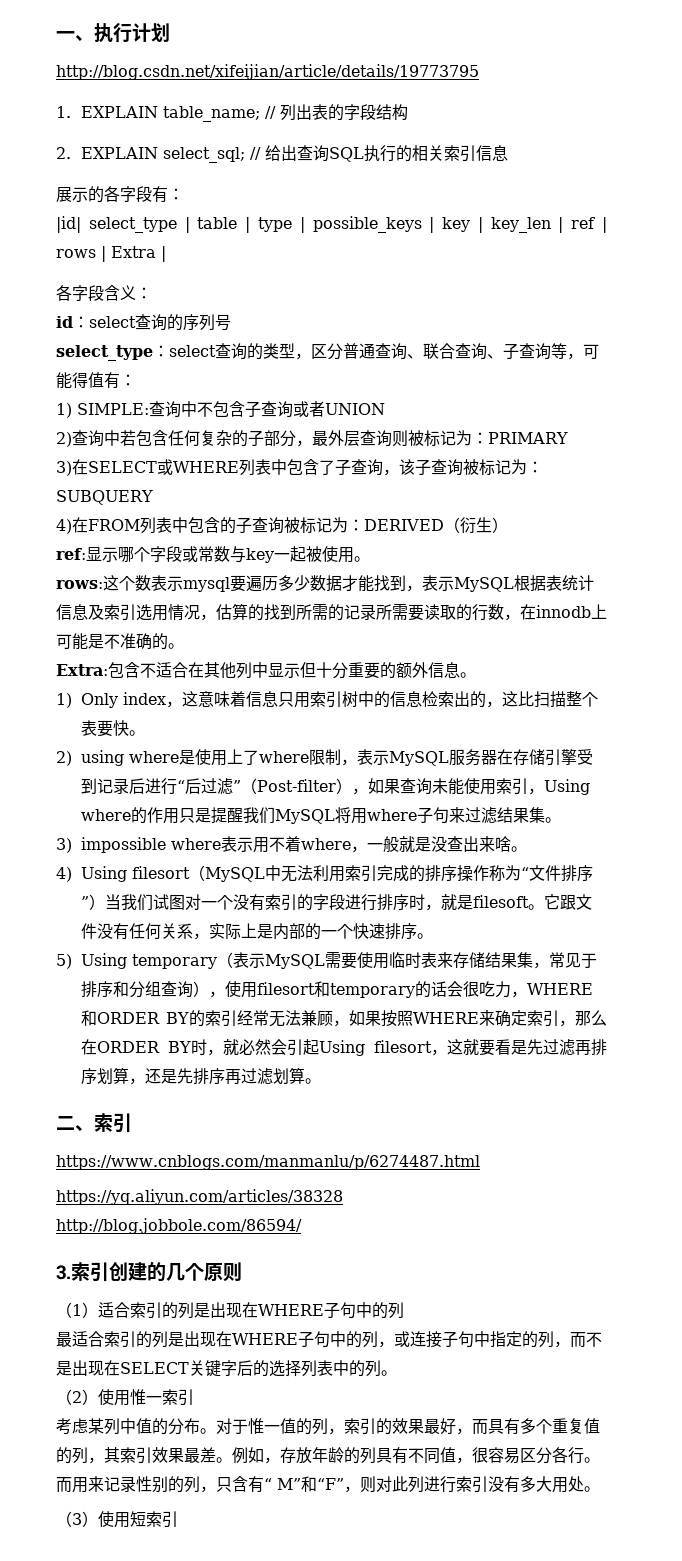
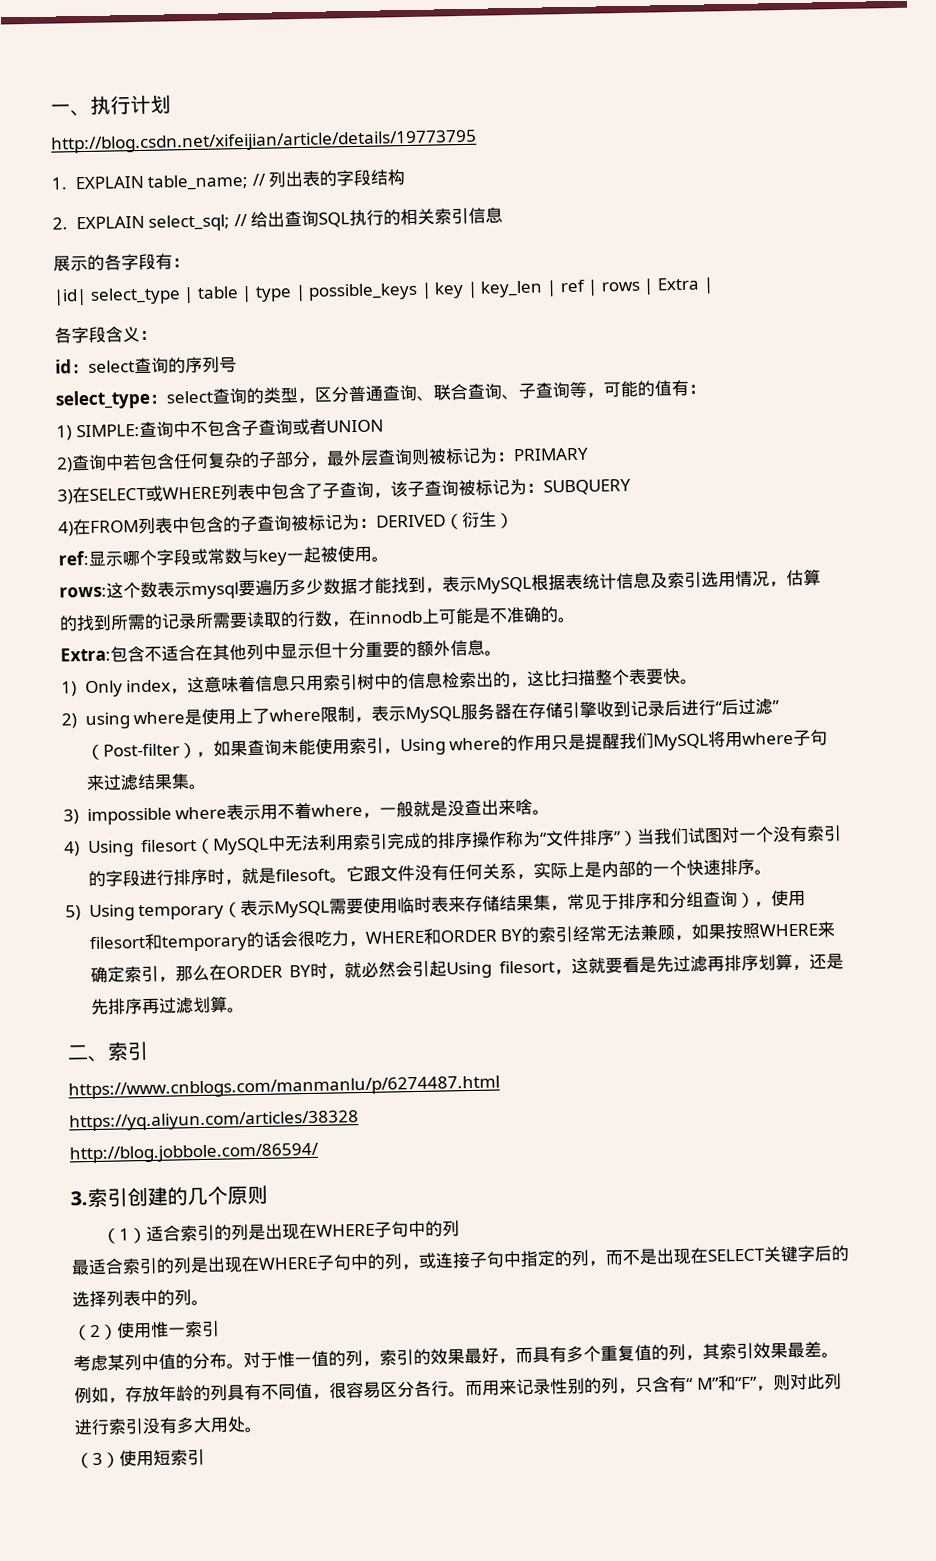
[72,372,88,388] 得 -> [637,380,655,397] 的
[576,749,593,765] 受 -> [596,701,615,718] 收

